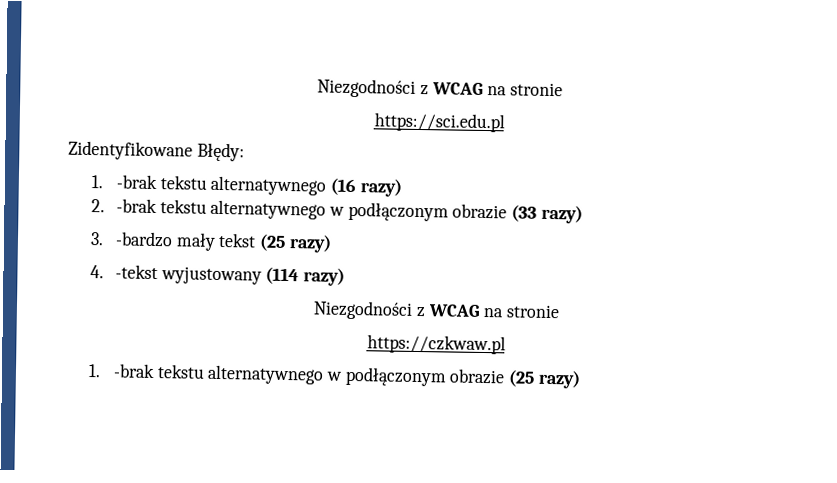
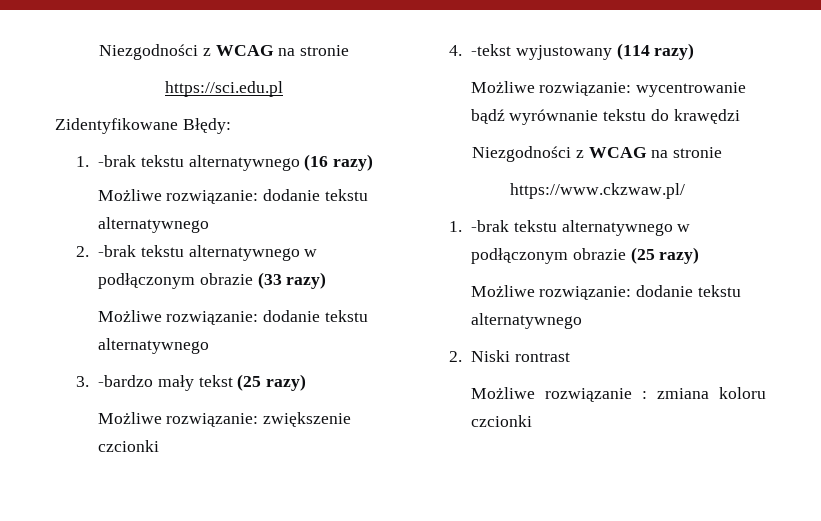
(402, 187) none -> [97,189,368,204] [97,217,209,233] // Możliwe rozwiązanie: dodanie tekstu alternatywnego
(583, 214) none -> [97,310,368,325] [97,338,209,354] // Możliwe rozwiązanie: dodanie tekstu alternatywnego
(332, 243) none -> [97,412,352,427] [97,440,159,452] // Możliwe rozwiązanie: zwiększenie czcionki
[313,300,560,320] [366,334,506,355] // Niezgodności z WCAG na stronie // https://czkwaw.pl -> [470,81,747,97] [470,109,740,125] [472,146,722,162] [509,183,685,199] // Możliwe rozwiązanie: wycentrowanie bądź wyrównanie tekstu do krawędzi // Niezgodności z WCAG na stronie // https://www.ckzwaw.pl/
(581, 379) none -> [470,285,741,300] [470,313,582,329] [449,350,570,362] [470,387,766,402] [470,415,532,427] // Możliwe rozwiązanie: dodanie tekstu alternatywnego // 2. Niski rontrast // Możliwe rozwiązanie : zmiana koloru czcionki

